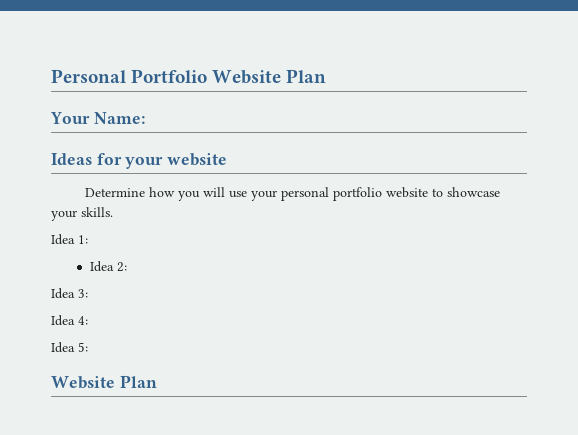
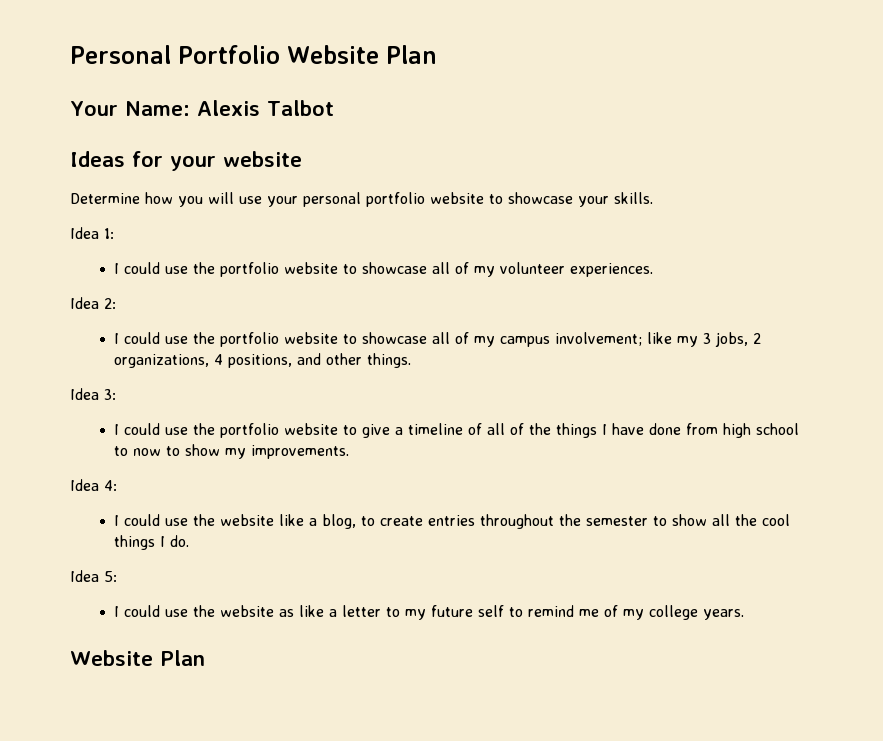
(145, 118) none -> [196,100,334,116] Alexis Talbot
[89,261,127,272] [51,288,88,299] [51,315,88,326] [51,342,88,353] Idea 2: // Idea 3: // Idea 4: // Idea 5: -> [114,262,654,277] [70,297,116,309] [114,332,762,347] [114,353,412,368] [70,388,116,400] [114,423,800,438] [114,444,350,459] [70,479,117,491] [114,514,791,529] [114,535,190,550] [70,570,117,582] [114,605,745,620] I could use the portfolio website to showcase all of my volunteer experiences. // Idea 2: // I could use the portfolio website to showcase all of my campus involvement; like my 3 jobs, 2 organizations, 4 positions, and other things. // Idea 3: // I could use the portfolio website to give a timeline of all of the things I have done from high school to now to show my improvements. // Idea 4: // I could use the website like a blog, to create entries throughout the semester to show all the cool things I do. // Idea 5: // I could use the website as like a letter to my future self to remind me of my college years.

